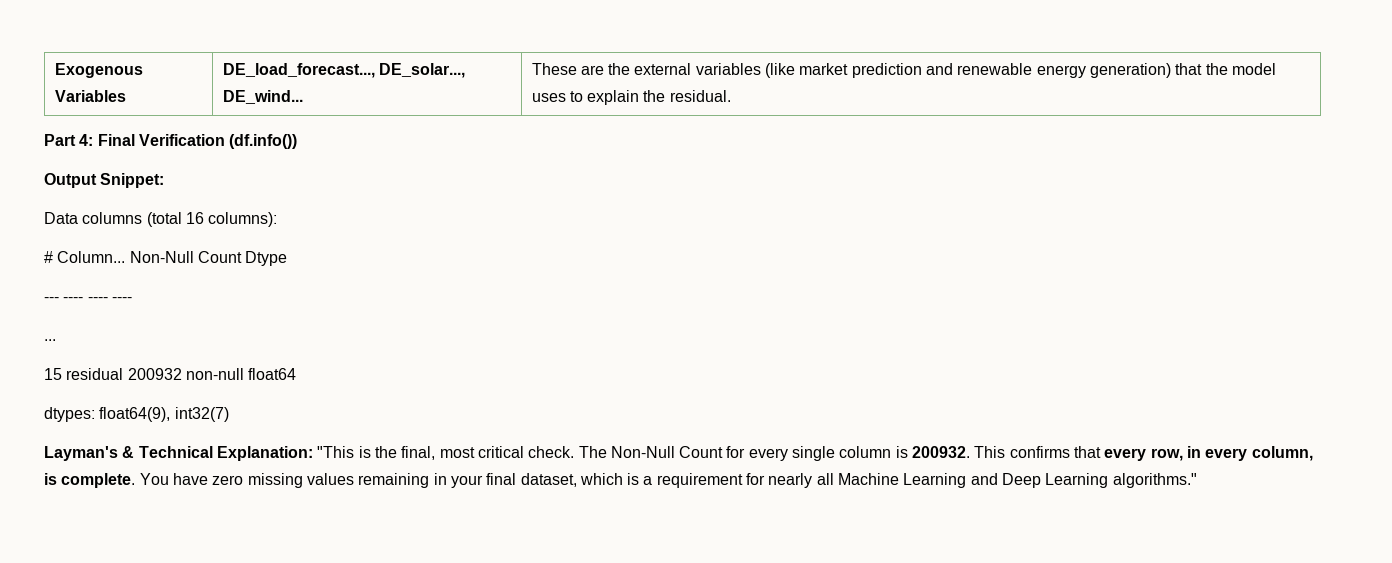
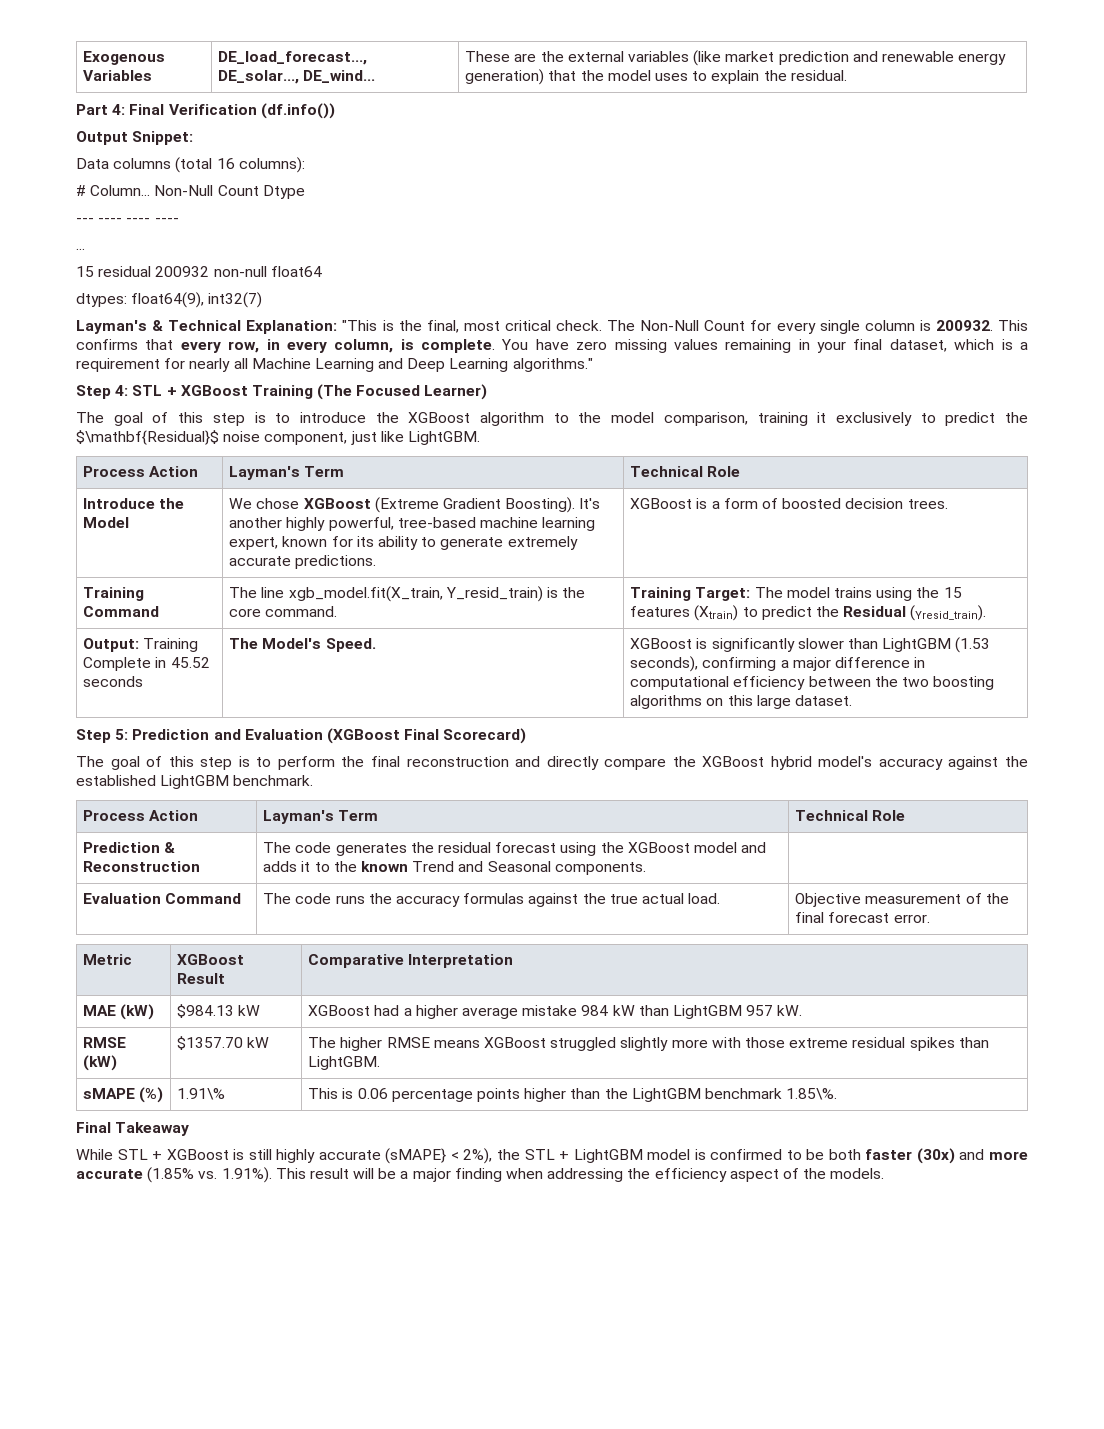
(1197, 480) none -> [76,384,488,400] [76,412,1029,426] [76,430,480,445] [83,466,199,477] [229,466,345,480] [630,466,741,477] [83,498,185,509] [83,517,130,528] [229,497,601,513] [229,517,596,531] [229,536,578,550] [229,555,377,569] [630,498,948,509] [83,587,145,601] [83,606,160,617] [229,586,586,602] [229,606,338,617] [630,587,962,601] [630,605,987,621] [83,638,199,652] [83,657,210,671] [83,676,144,687] [229,638,376,652] [630,637,991,653] [630,656,926,672] [630,676,995,690] [630,695,853,709] [76,728,527,744] [76,756,1028,770] [76,775,314,789] [83,810,199,821] [263,810,379,824] [795,810,906,821] [83,842,176,853] [83,861,201,872] [263,842,767,856] [263,861,646,875] [83,893,242,904] [263,893,721,907] [795,893,1009,907] [795,912,930,923] [83,954,133,965] [177,954,245,965] [177,973,226,984] [308,954,514,968] [83,1004,155,1020] [177,1004,261,1018] [308,1005,803,1019] [83,1037,127,1048] [83,1055,118,1071] [177,1036,270,1050] [308,1037,989,1051] [308,1056,381,1070] [83,1087,164,1103] [177,1088,226,1100] [308,1088,838,1102] [76,1122,190,1136] [76,1148,1028,1164] [76,1167,885,1183] // Step 4: STL + XGBoost Training (The Focused Learner) // The goal of this step is to introduce the XGBoost algorithm to the model comparison, training it exclusively to predict the $\mathbf{Residual}$ noise component, just like LightGBM. // Process Action | Layman's Term | Technical Role // Introduce the Model | We chose XGBoost (Extreme Gradient Boosting). It's another highly powerful, tree-based machine learning expert, known for its ability to generate extremely accurate predictions. | XGBoost is a form of boosted decision trees. // Training Command | The line xgb_model.fit(X_train, Y_resid_train) is the core command. | Training Target: The model trains using the 15 features (Xtrain) to predict the Residual (Yresid_train). // Output: Training Complete in 45.52 seconds | The Model's Speed. | XGBoost is significantly slower than LightGBM (1.53 seconds), confirming a major difference in computational efficiency between the two boosting algorithms on this large dataset. // Step 5: Prediction and Evaluation (XGBoost Final Scorecard) // The goal of this step is to perform the final reconstruction and directly compare the XGBoost hybrid model's accuracy against the established LightGBM benchmark. // Process Action | Layman's Term | Technical Role // Prediction & Reconstruction | The code generates the residual forecast using the XGBoost model and adds it to the known Trend and Seasonal components. | // Evaluation Command | The code runs the accuracy formulas against the true actual load. | Objective measurement of the final forecast error. // Metric | XGBoost Result | Comparative Interpretation // MAE (kW) | $984.13 kW | XGBoost had a higher average mistake 984 kW than LightGBM 957 kW. // RMSE (kW) | $1357.70 kW | The higher RMSE means XGBoost struggled slightly more with those extreme residual spikes than LightGBM. // sMAPE (%) | 1.91\% | This is 0.06 percentage points higher than the LightGBM benchmark 1.85\%. // Final Takeaway // While STL + XGBoost is still highly accurate (sMAPE} < 2%), the STL + LightGBM model is confirmed to be both faster (30x) and more accurate (1.85% vs. 1.91%). This result will be a major finding when addressing the efficiency aspect of the models.

